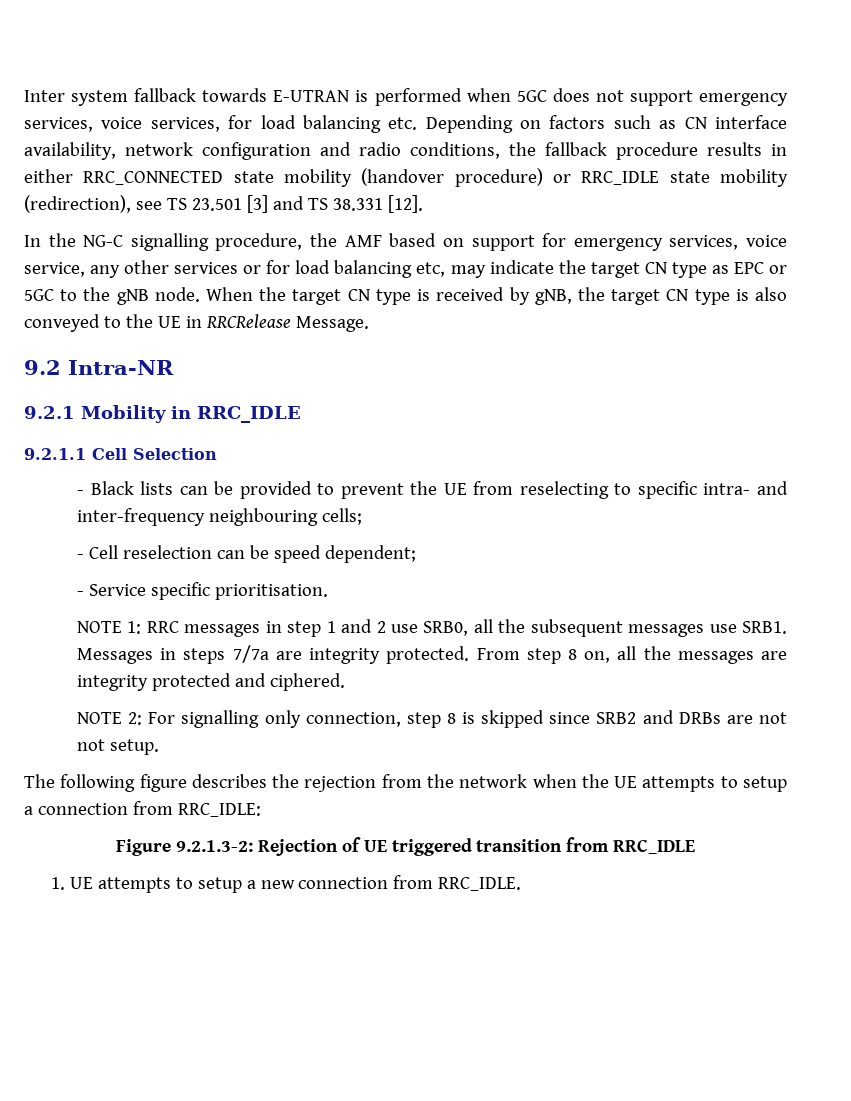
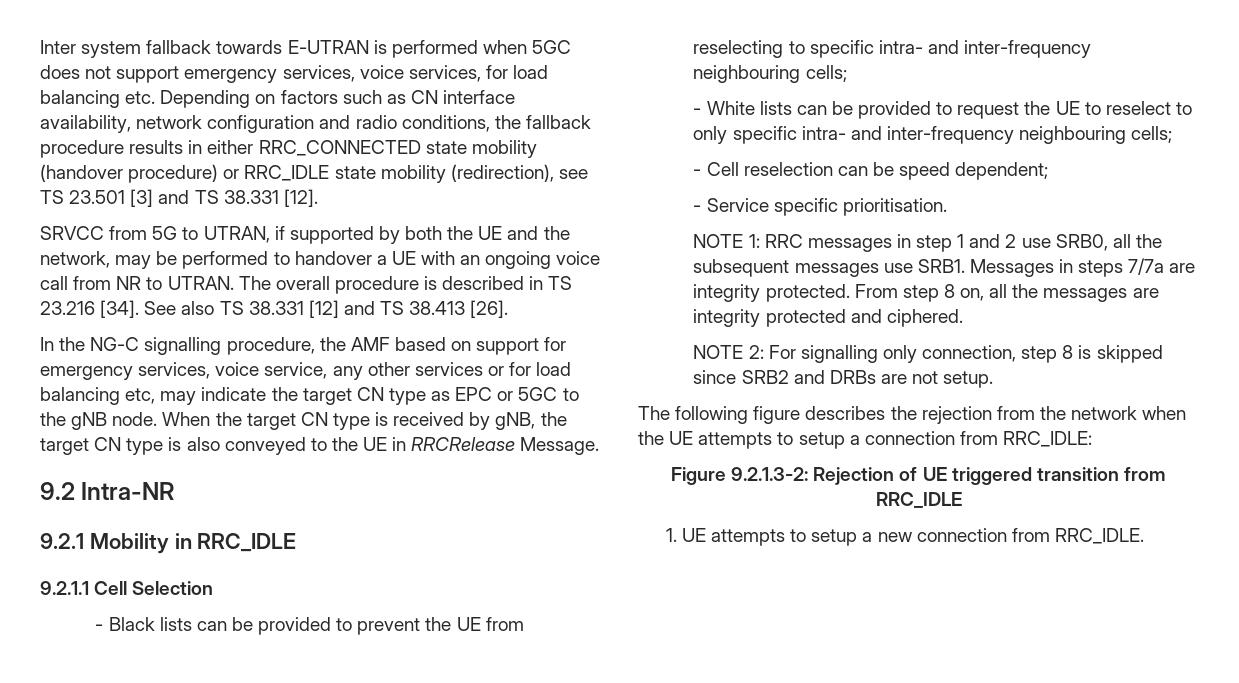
(423, 204) none -> [40,226,570,244] [40,251,601,269] [40,276,573,294] [40,300,509,318] // SRVCC from 5G to UTRAN, if supported by both the UE and the network, may be performed to handover a UE with an ongoing voice call from NR to UTRAN. The overall procedure is described in TS 23.216 [34]. See also TS 38.331 [12] and TS 38.413 [26].
(363, 516) none -> [693,101,1192,119] [693,126,1173,144] // - White lists can be provided to request the UE to reselect to only specific intra- and inter-frequency neighbouring cells;
[77,739,106,751] not -> (939, 377) none

